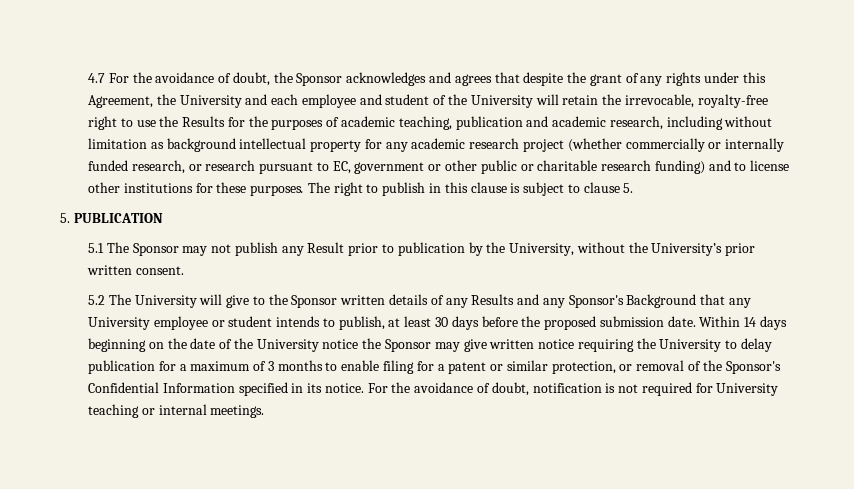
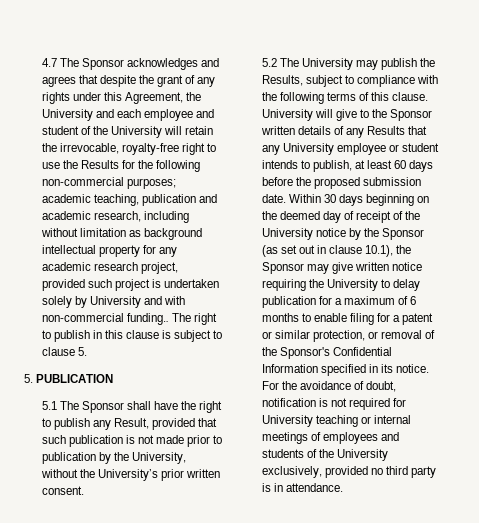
[108,72,293,86] For the avoidance of doubt, the -> [59,58,79,67] The
[271,117,340,130] purposes of -> [156,160,201,172] [41,177,176,189] following non-commercial purposes;
[522,138,785,152] [87,160,790,174] [87,182,305,196] project (whether commercially or internally funded research, or research pursuant to EC, government or other public or charitable research funding) and to license other institutions for these purposes. -> [140,262,178,274] [41,279,219,291] [41,296,185,308] [41,313,169,325] project, provided such project is undertaken solely by University and with non-commercial funding..
[182,242,345,256] may not publish any Result -> [126,401,223,413] [41,418,218,430] [41,435,184,447] shall have the right to publish any Result, provided that such publication is not made
(197, 301) none -> [355,58,436,70] [261,75,438,87] [261,92,429,104] [261,109,313,121] may publish the Results, subject to compliance with the following terms of this clause. University
[517,294,697,308] and any Sponsor's Background -> (405, 130) none
[434,317,448,327] 30 -> [394,160,407,169] 60
[744,317,757,327] 14 -> [323,194,336,203] 30
[190,338,359,352] date of the University notice -> [279,211,421,223] [261,228,424,240] [261,245,394,257] deemed day of receipt of the University notice by the Sponsor (as set out in clause 10.1),
[267,361,274,371] 3 -> [410,296,417,305] 6
[210,405,265,418] meetings. -> [261,432,399,444] [261,449,388,461] [261,466,436,478] [261,483,343,492] meetings of employees and students of the University exclusively, provided no third party is in attendance.

